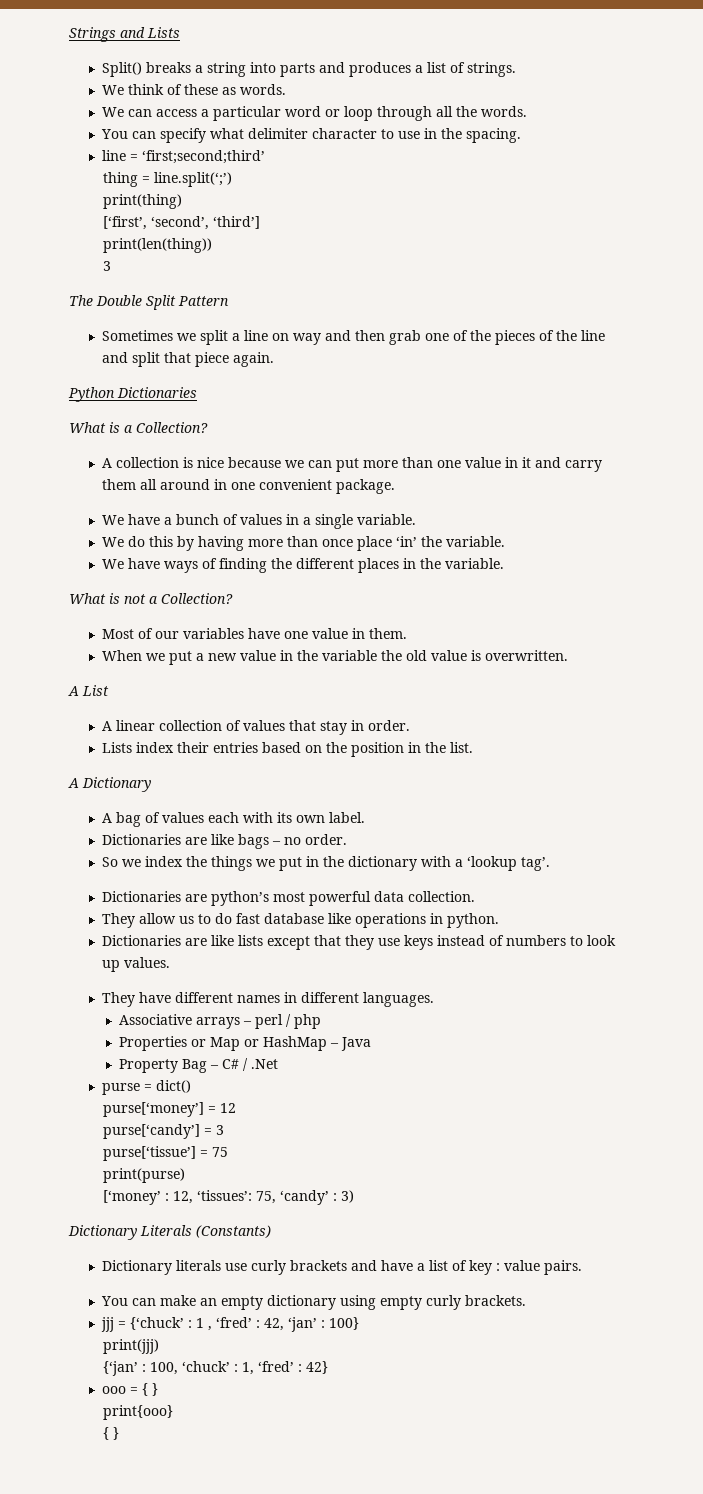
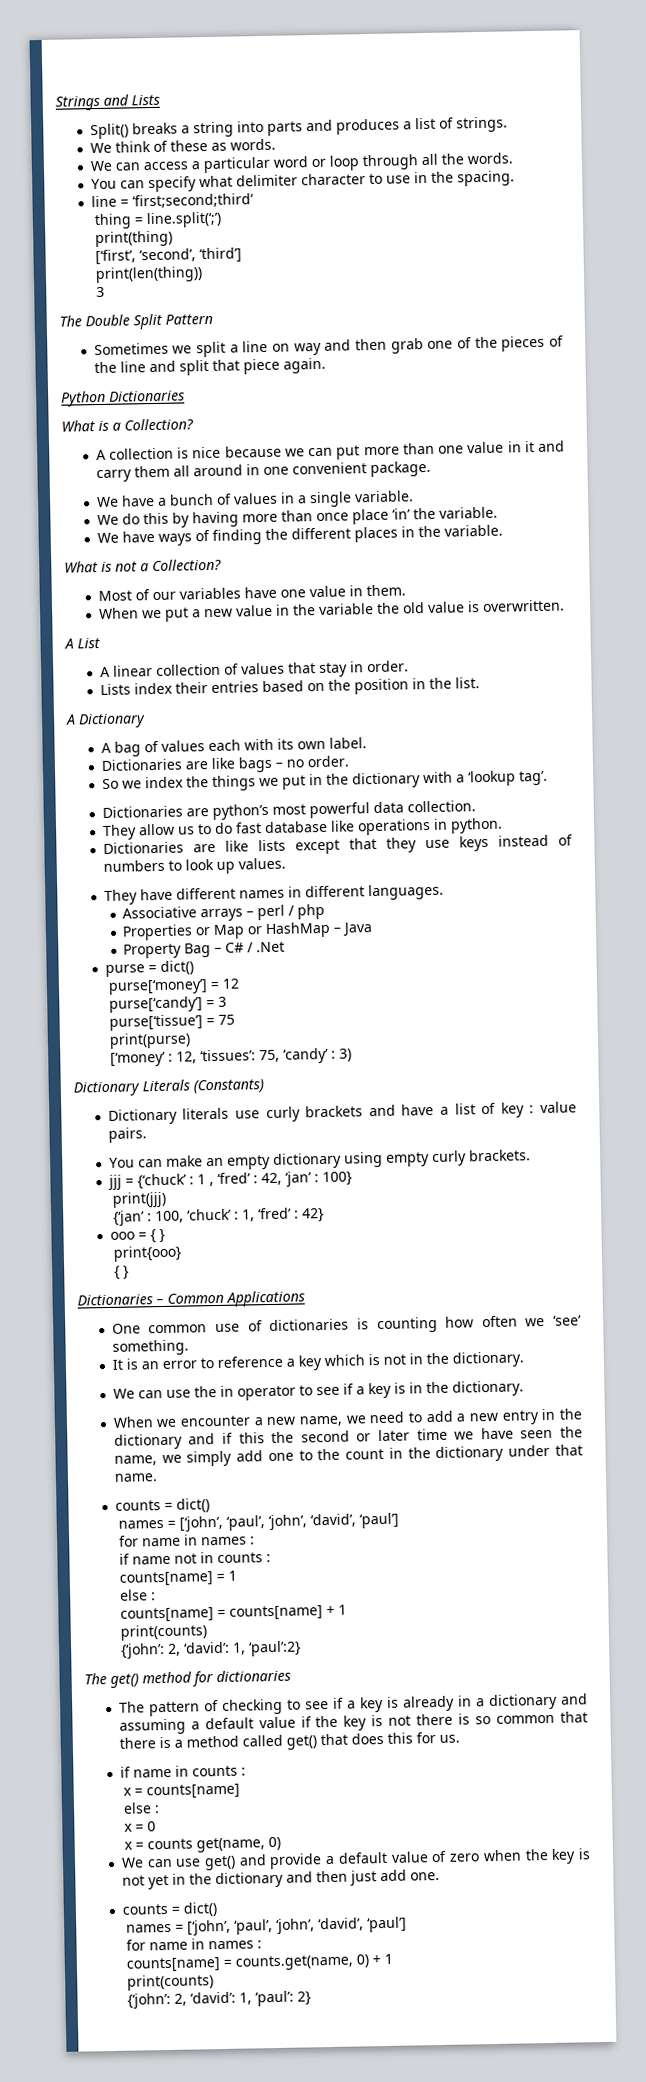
(120, 1433) none -> [77,1290,305,1307] [111,1315,582,1334] [111,1339,189,1356] [111,1351,524,1371] [112,1380,524,1401] [112,1408,582,1428] [113,1426,583,1450] [113,1444,584,1467] [113,1473,158,1482] [114,1498,210,1513] [117,1512,399,1532] [118,1534,255,1547] [118,1552,271,1565] [118,1570,237,1587] [119,1589,156,1601] [119,1604,347,1623] [119,1624,207,1641] [120,1640,301,1659] [84,1669,291,1688] [118,1693,589,1717] [118,1711,589,1735] [118,1732,460,1750] [119,1765,246,1778] [122,1783,240,1800] [122,1802,160,1814] [123,1821,156,1832] [123,1836,281,1853] [120,1848,592,1871] [121,1869,440,1890] [121,1902,218,1917] [125,1916,407,1936] [125,1938,262,1951] [125,1953,393,1973] [126,1974,214,1991] [126,1990,311,2009] // Dictionaries – Common Applications // One common use of dictionaries is counting how often we ‘see’ something. // It is an error to reference a key which is not in the dictionary. // We can use the in operator to see if a key is in the dictionary. // When we encounter a new name, we need to add a new entry in the dictionary and if this the second or later time we have seen the name, we simply add one to the count in the dictionary under that name. // counts = dict() // names = [‘john’, ‘paul’, ‘john’, ‘david’, ‘paul’] // for name in names : // if name not in counts : // counts[name] = 1 // else : // counts[name] = counts[name] + 1 // print(counts) // {‘john’: 2, ‘david’: 1, ‘paul’:2} // The get() method for dictionaries // The pattern of checking to see if a key is already in a dictionary and assuming a default value if the key is not there is so common that there is a method called get() that does this for us. // if name in counts : // x = counts[name] // else : // x = 0 // x = counts get(name, 0) // We can use get() and provide a default value of zero when the key is not yet in the dictionary and then just add one. // counts = dict() // names = [‘john’, ‘paul’, ‘john’, ‘david’, ‘paul’] // for name in names : // counts[name] = counts.get(name, 0) + 1 // print(counts) // {‘john’: 2, ‘david’: 1, ‘paul’: 2}

